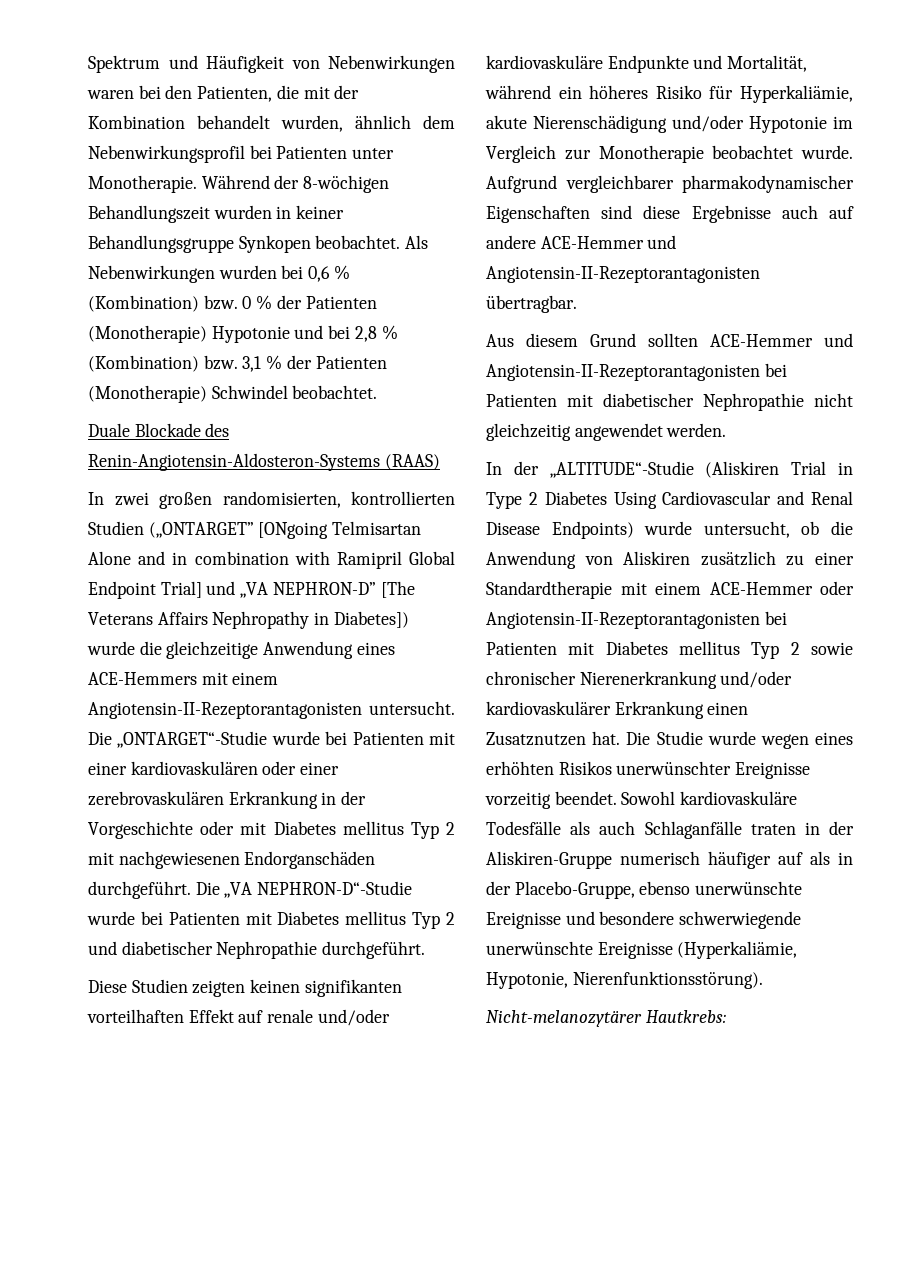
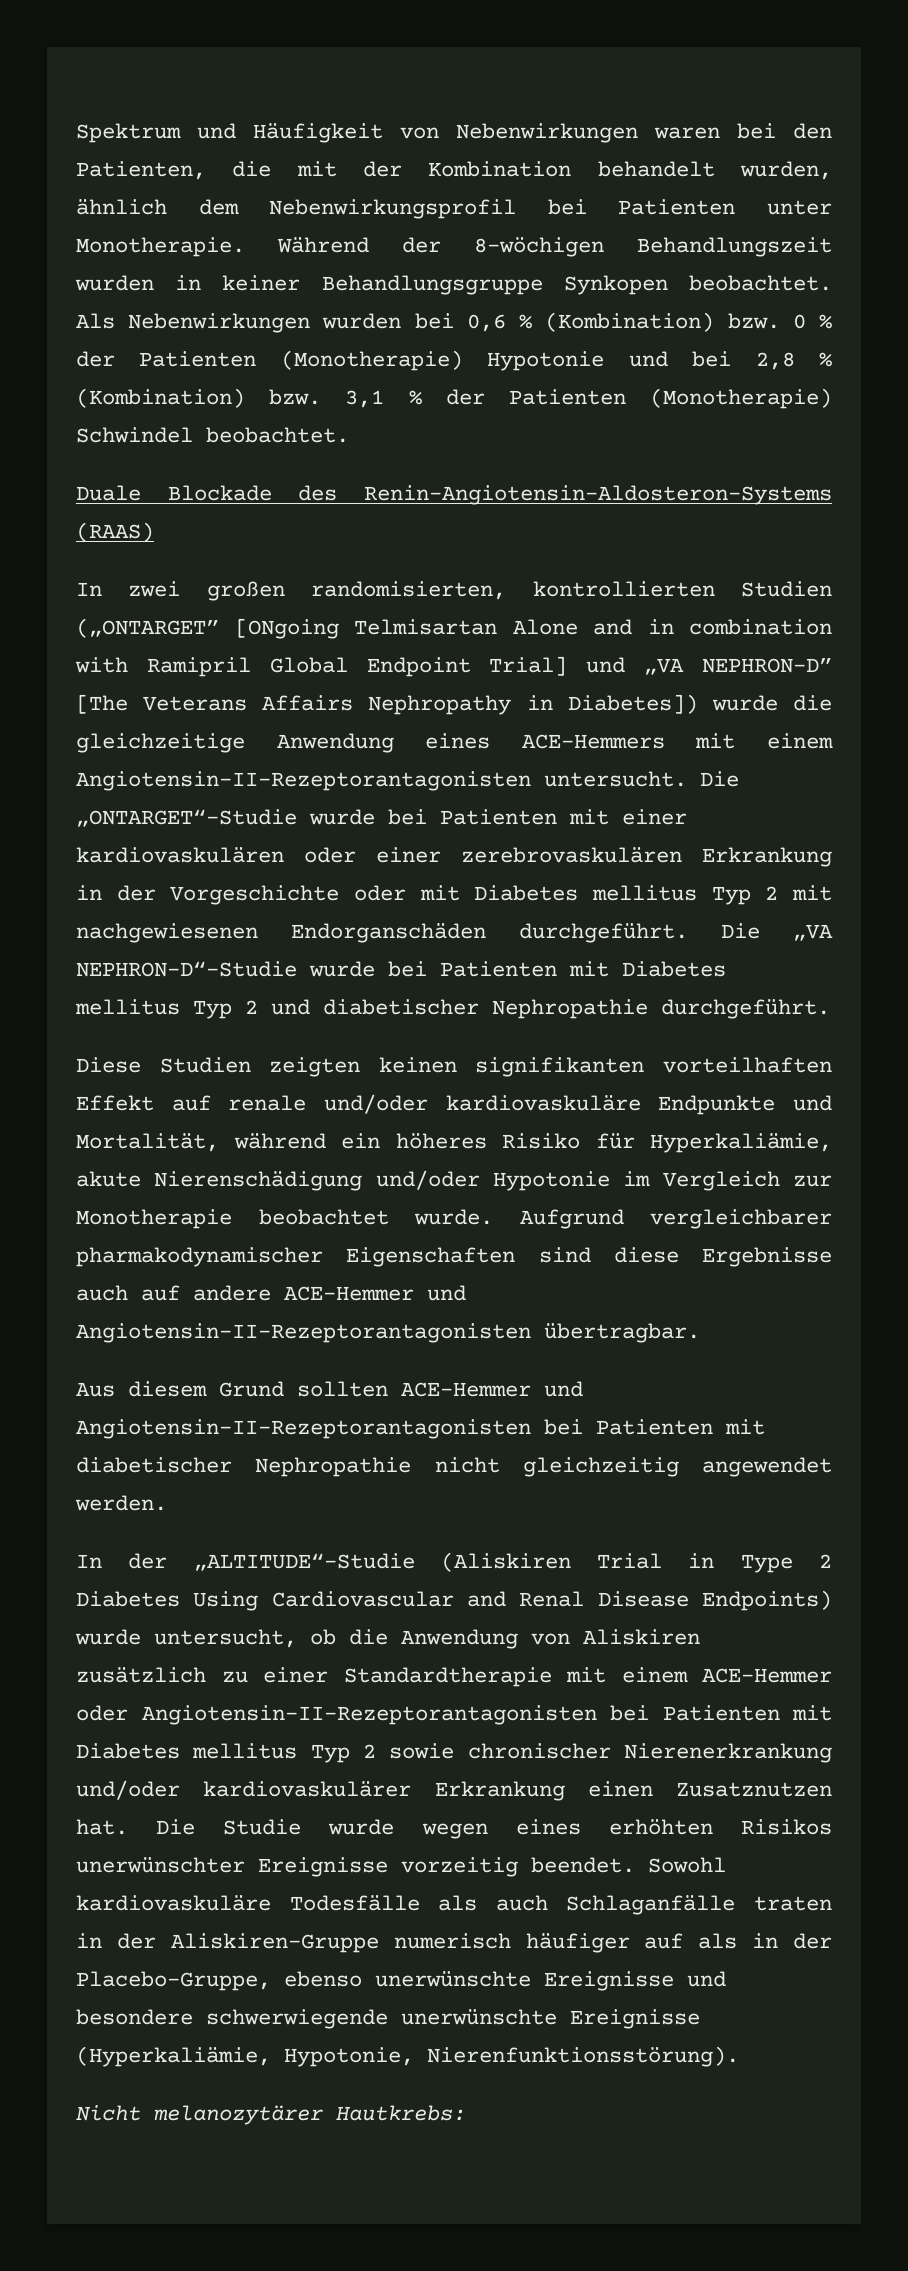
[486,1010,642,1027] Nicht-melanozytärer -> [76,2105,324,2125] Nicht melanozytärer

